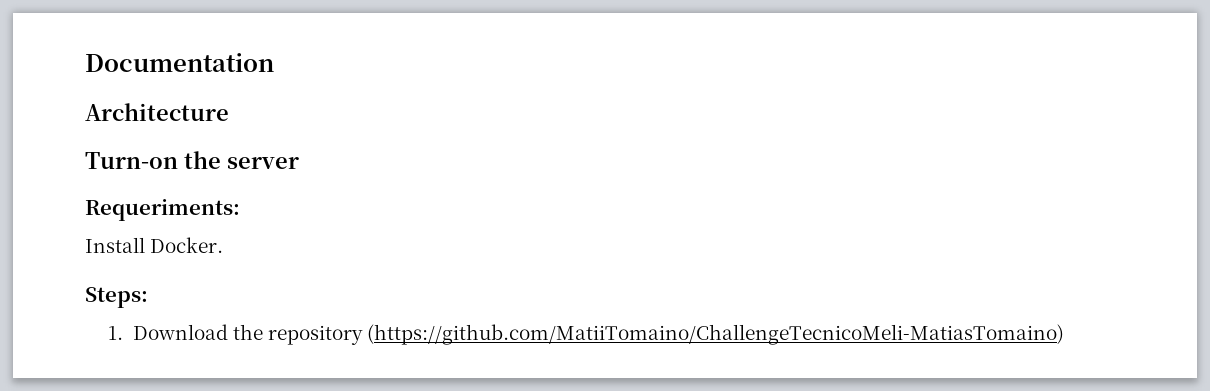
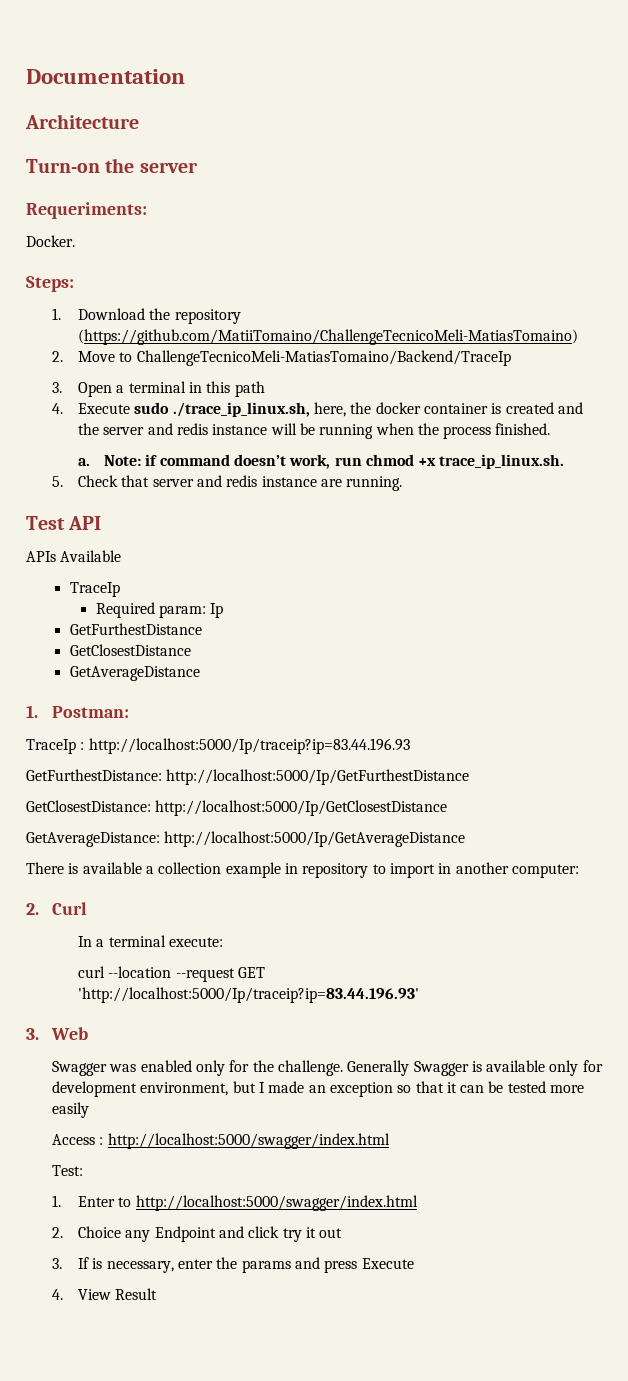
[85,237,145,253] Install -> (147, 210) none
(1065, 334) none -> [51,350,511,366] [51,381,265,397] [51,402,583,417] [77,423,551,439] [77,454,565,469] [51,475,403,491] [26,516,102,530] [26,550,122,562] [69,582,120,597] [95,602,224,618] [69,623,202,635] [69,644,191,656] [69,666,200,681] [26,705,129,718] [26,738,410,754] [26,769,470,785] [26,800,448,816] [26,831,466,847] [26,862,579,878] [26,902,87,915] [77,935,223,947] [77,966,265,982] [77,987,419,1003] [26,1027,88,1040] [51,1060,603,1076] [51,1081,585,1097] [51,1102,89,1118] [51,1133,390,1149] [51,1165,83,1176] [51,1195,418,1211] [51,1226,343,1242] [51,1257,414,1273] [51,1288,158,1300] // 2. Move to ChallengeTecnicoMeli-MatiasTomaino/Backend/TraceIp // 3. Open a terminal in this path // 4. Execute sudo ./trace_ip_linux.sh, here, the docker container is created and the server and redis instance will be running when the process finished. // a. Note: if command doesn’t work, run chmod +x trace_ip_linux.sh. // 5. Check that server and redis instance are running. // Test API // APIs Available // TraceIp // Required param: Ip // GetFurthestDistance // GetClosestDistance // GetAverageDistance // 1. Postman: // TraceIp : http://localhost:5000/Ip/traceip?ip=83.44.196.93 // GetFurthestDistance: http://localhost:5000/Ip/GetFurthestDistance // GetClosestDistance: http://localhost:5000/Ip/GetClosestDistance // GetAverageDistance: http://localhost:5000/Ip/GetAverageDistance // There is available a collection example in repository to import in another computer: // 2. Curl // In a terminal execute: // curl --location --request GET 'http://localhost:5000/Ip/traceip?ip=83.44.196.93' // 3. Web // Swagger was enabled only for the challenge. Generally Swagger is available only for development environment, but I made an exception so that it can be tested more easily // Access : http://localhost:5000/swagger/index.html // Test: // 1. Enter to http://localhost:5000/swagger/index.html // 2. Choice any Endpoint and click try it out // 3. If is necessary, enter the params and press Execute // 4. View Result

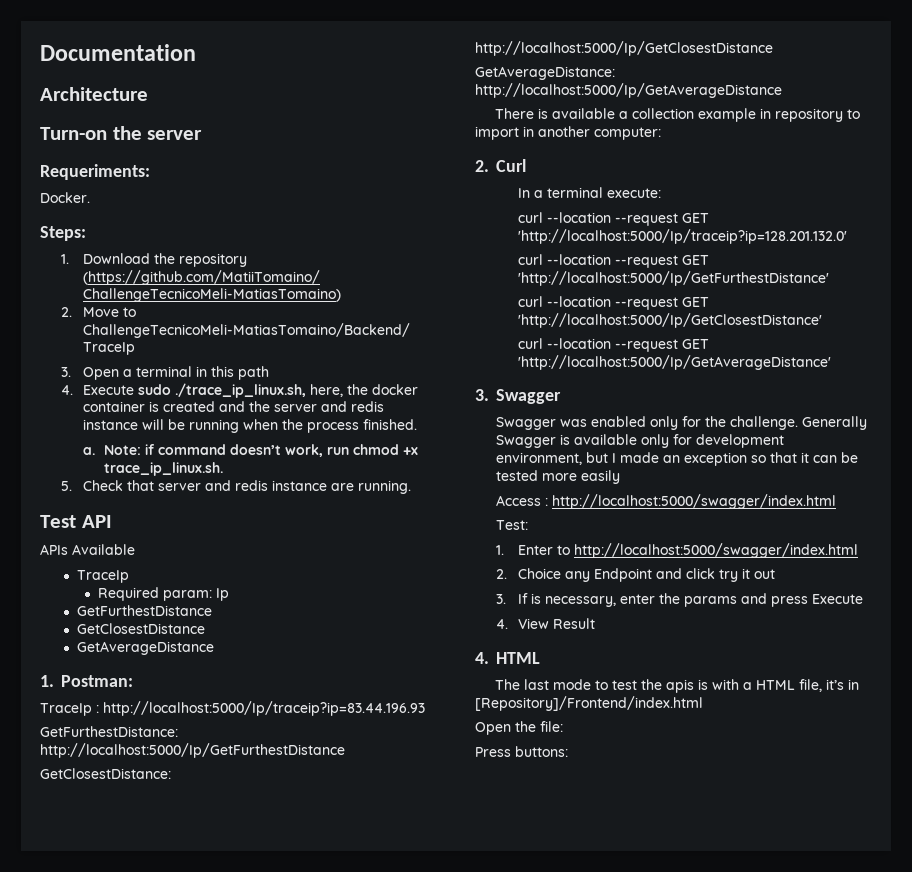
[77,987,419,1003] [26,1027,88,1040] 'http://localhost:5000/Ip/traceip?ip=83.44.196.93' // 3. Web -> [517,229,847,244] [517,254,709,268] [517,271,829,286] [517,296,709,310] [517,313,822,328] [517,338,709,352] [517,355,831,370] [475,389,562,404] 'http://localhost:5000/Ip/traceip?ip=128.201.132.0' // curl --location --request GET 'http://localhost:5000/Ip/GetFurthestDistance' // curl --location --request GET 'http://localhost:5000/Ip/GetClosestDistance' // curl --location --request GET 'http://localhost:5000/Ip/GetAverageDistance' // 3. Swagger
(158, 1294) none -> [475,652,541,664] [494,679,859,693] [475,696,703,711] [475,721,563,735] [475,746,568,757] // 4. HTML // The last mode to test the apis is with a HTML file, it’s in [Repository]/Frontend/index.html // Open the file: // Press buttons:

